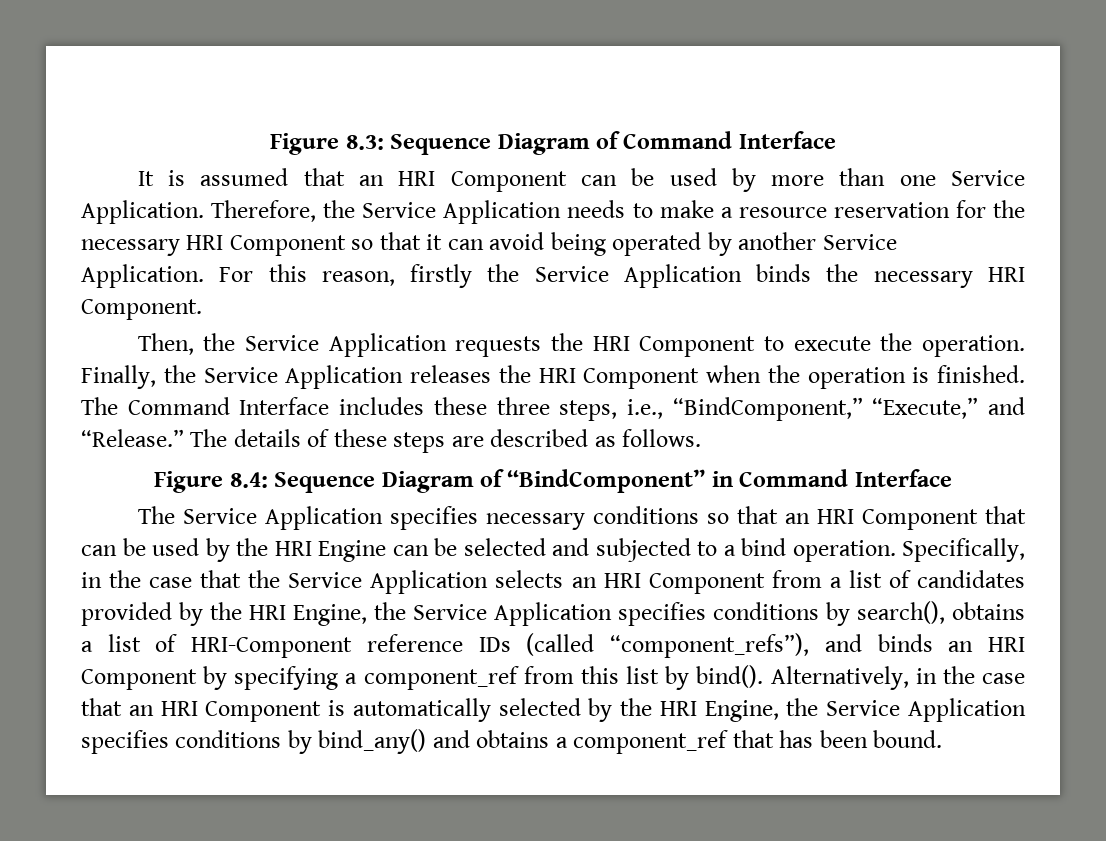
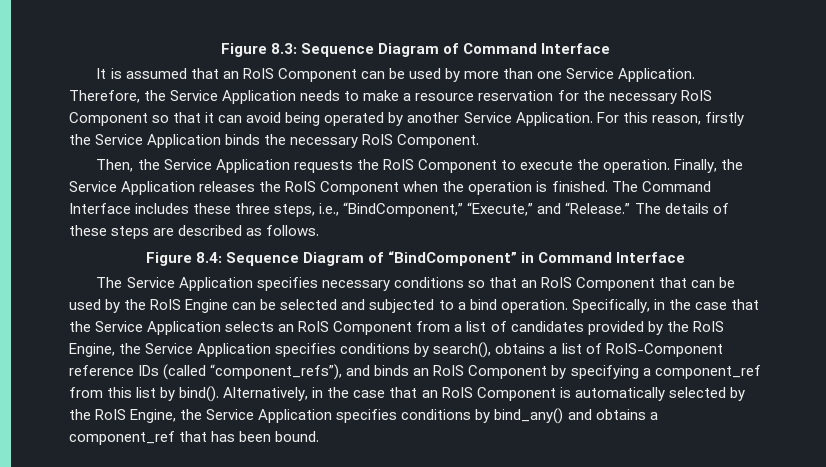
[398,171,436,186] HRI -> [242,68,274,79] RoIS
[186,235,224,250] HRI -> [680,90,712,101] RoIS
[987,267,1025,282] HRI -> [362,134,394,145] RoIS
[592,336,630,351] HRI -> [382,159,414,170] RoIS
[538,368,576,383] HRI -> [285,181,317,192] RoIS
[816,509,854,524] HRI -> [540,277,572,288] RoIS
[274,541,312,556] HRI -> [150,299,182,310] RoIS
[603,573,641,588] HRI -> [298,321,330,332] RoIS
[249,605,286,620] HRI -> [692,321,724,332] RoIS
[191,637,353,658] HRI-Component -> [605,343,723,357] RoIS-Component
[988,637,1026,652] HRI -> [433,365,465,376] RoIS
[160,701,198,716] HRI -> [441,387,473,398] RoIS
[659,701,697,716] HRI -> [95,409,127,420] RoIS

